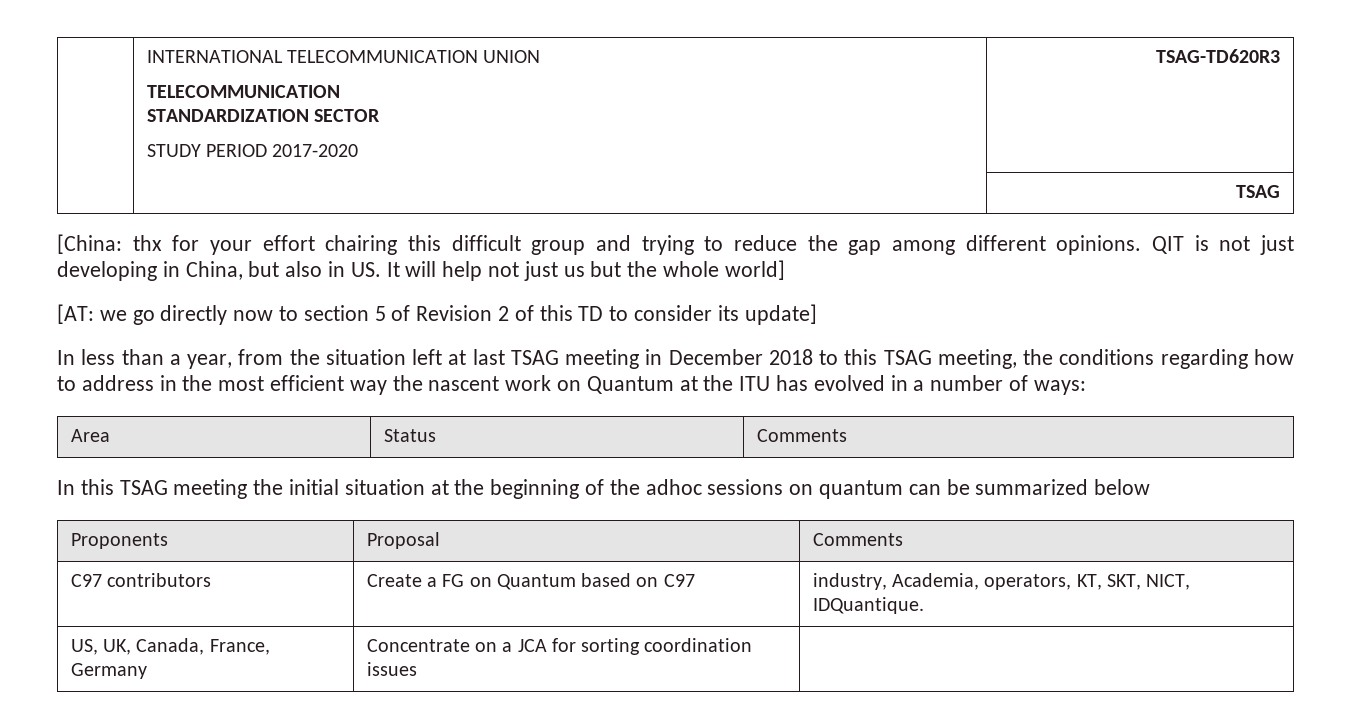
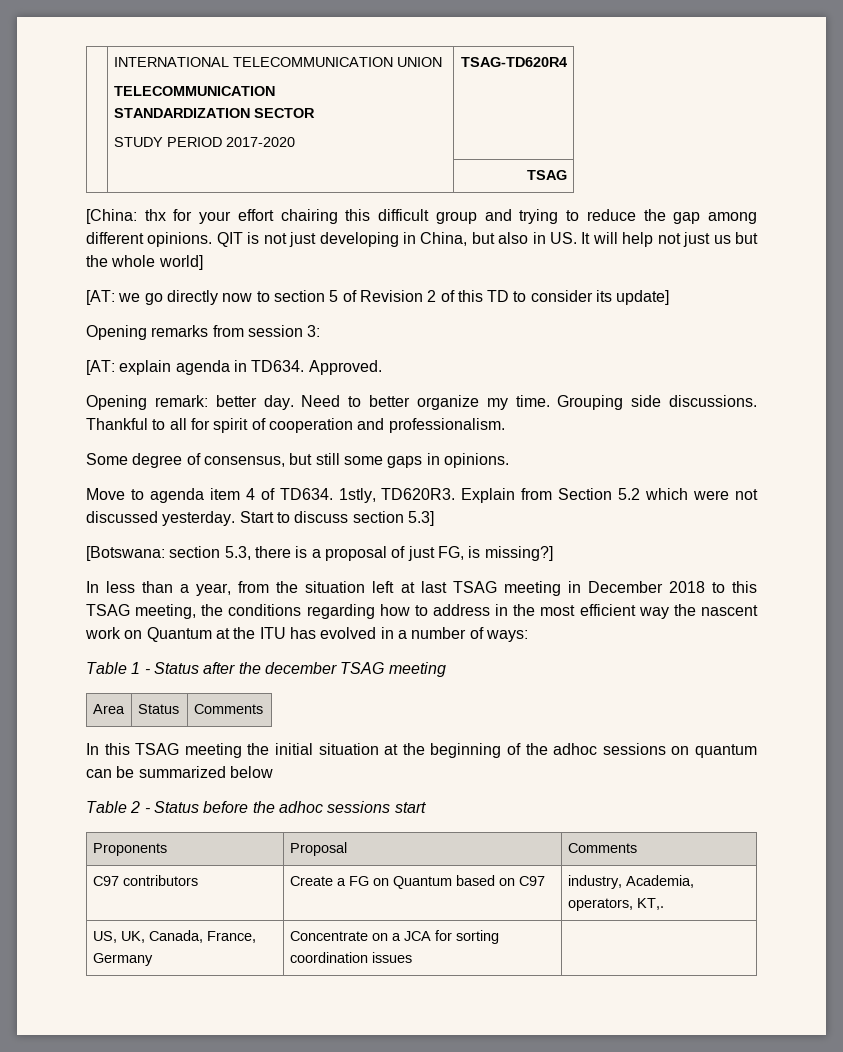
[1156,49,1281,63] TSAG-TD620R3 -> [461,57,568,67] TSAG-TD620R4
(817, 314) none -> [86,325,321,340] [86,360,382,375] [86,395,757,410] [86,418,505,433] [86,453,509,468] [86,488,759,503] [86,511,434,526] [86,546,553,561] // Opening remarks from session 3: // [AT: explain agenda in TD634. Approved. // Opening remark: better day. Need to better organize my time. Grouping side discussions. Thankful to all for spirit of cooperation and professionalism. // Some degree of consensus, but still some gaps in opinions. // Move to agenda item 4 of TD634. 1stly, TD620R3. Explain from Section 5.2 which were not discussed yesterday. Start to discuss section 5.3] // [Botswana: section 5.3, there is a proposal of just FG, is missing?]
(1086, 387) none -> [86,662,446,677] // Table 1 - Status after the december TSAG meeting
(1151, 487) none -> [86,801,426,813] // Table 2 - Status before the adhoc sessions start
[1076,574,1191,590] [812,597,924,614] KT, SKT, NICT, IDQuantique. -> [636,898,664,910] KT,.

